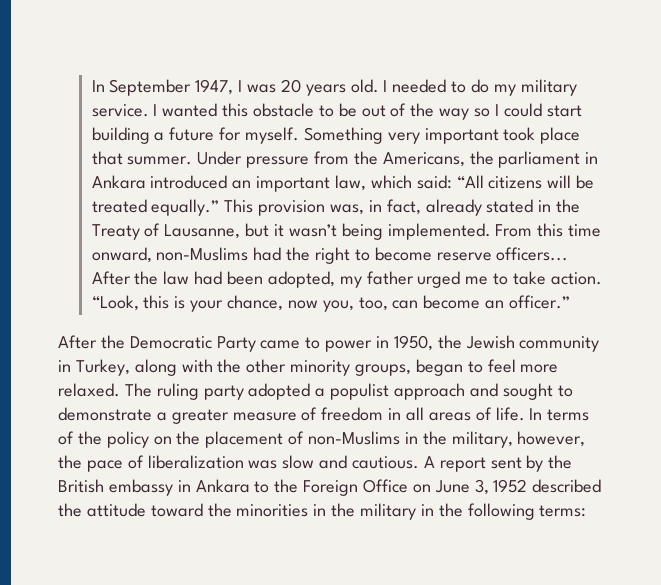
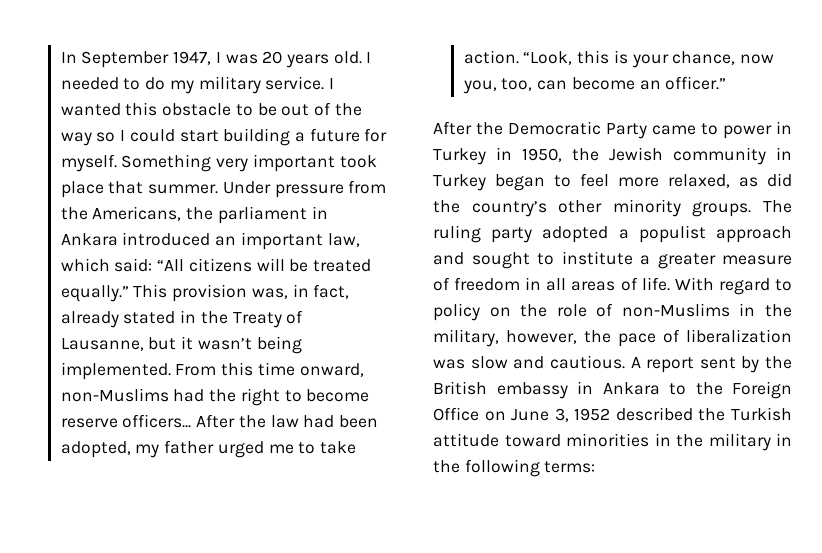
(390, 342) none -> [433,147,512,165] Turkey in
[75,359,559,376] [58,383,120,397] Turkey, along with the other minority groups, began to feel more relaxed. -> [433,173,792,191] [433,199,752,217] Turkey began to feel more relaxed, as did the country’s other minority groups.
[58,407,152,421] demonstrate -> [561,251,633,265] institute
[529,408,590,421] [58,431,102,445] In terms of the -> [674,277,792,295] With regard to
[205,431,284,448] placement -> [556,304,587,317] role
(82, 510) none -> [731,407,792,421] Turkish
[207,503,232,517] the -> (561, 440) none

